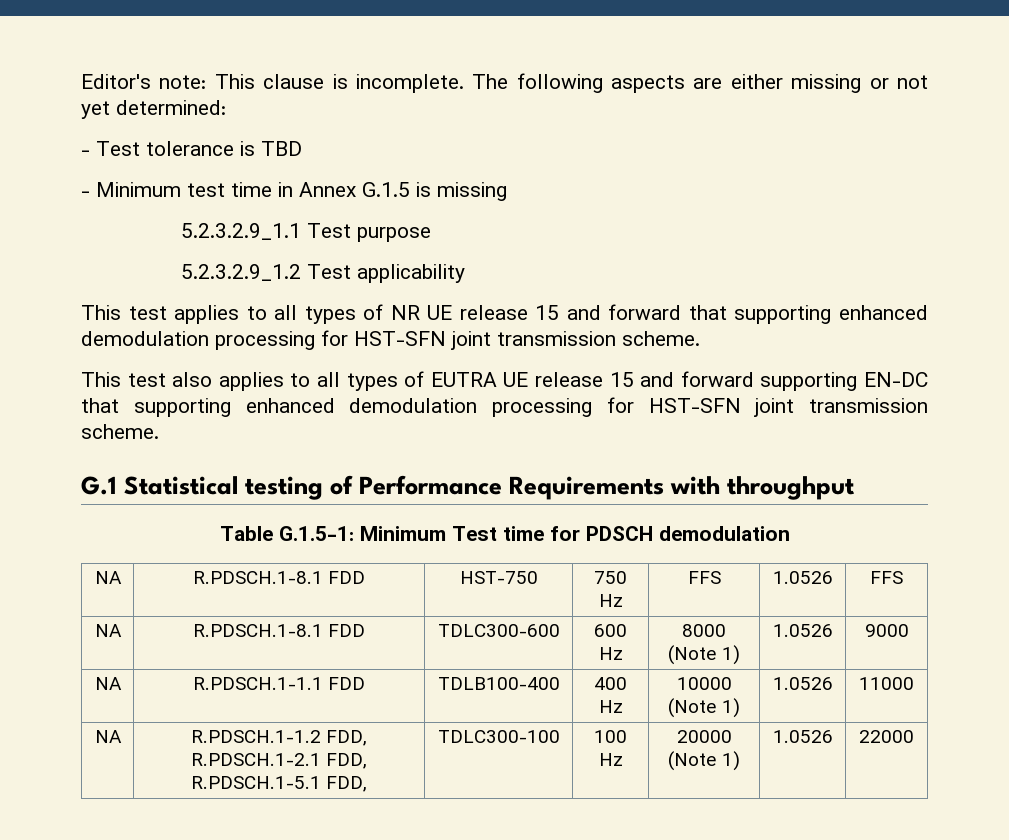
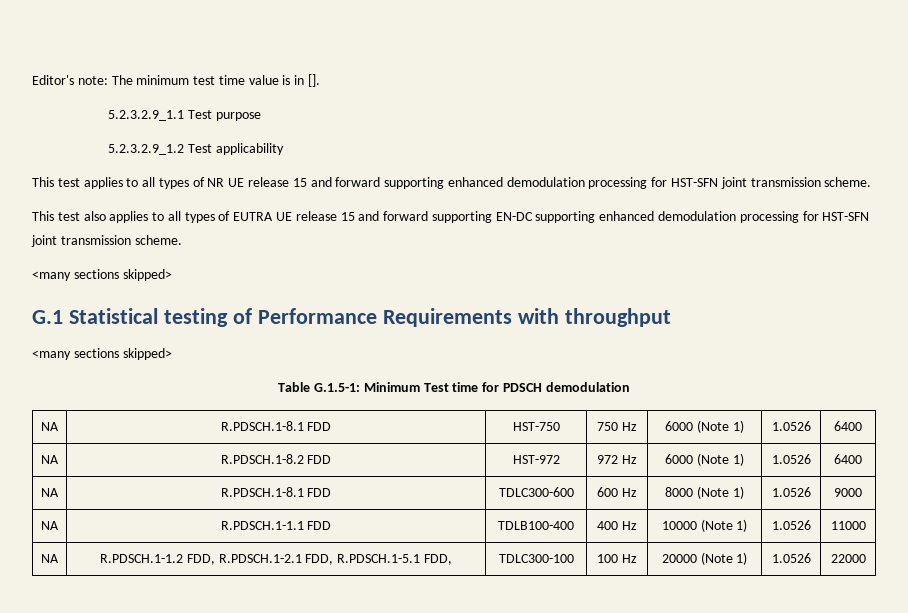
[214,73,928,93] [81,100,226,119] [81,141,302,156] [81,182,507,201] This clause is incomplete. The following aspects are either missing or not yet determined: // - Test tolerance is TBD // - Minimum test time in Annex G.1.5 is missing -> [111,74,321,87] The minimum test time value is in [].
[688,305,727,320] that -> (381, 182) none
[81,397,928,417] [81,424,159,439] that supporting enhanced demodulation processing for HST-SFN joint transmission scheme. -> [535,211,870,223] [31,235,182,247] [32,269,172,281] supporting enhanced demodulation processing for HST-SFN joint transmission scheme. // <many sections skipped>
(856, 488) none -> [32,348,172,360] // <many sections skipped>
[687,571,721,584] [772,571,833,584] [870,571,903,584] FFS | 1.0526 | FFS -> [665,420,744,433] [771,421,811,431] [834,421,862,431] [41,455,59,464] [220,454,332,464] [512,455,560,464] [597,455,637,464] [665,453,744,466] [771,454,811,464] [834,454,862,464] 6000 (Note 1) | 1.0526 | 6400 // NA | R.PDSCH.1-8.2 FDD | HST-972 | 972 Hz | 6000 (Note 1) | 1.0526 | 6400

